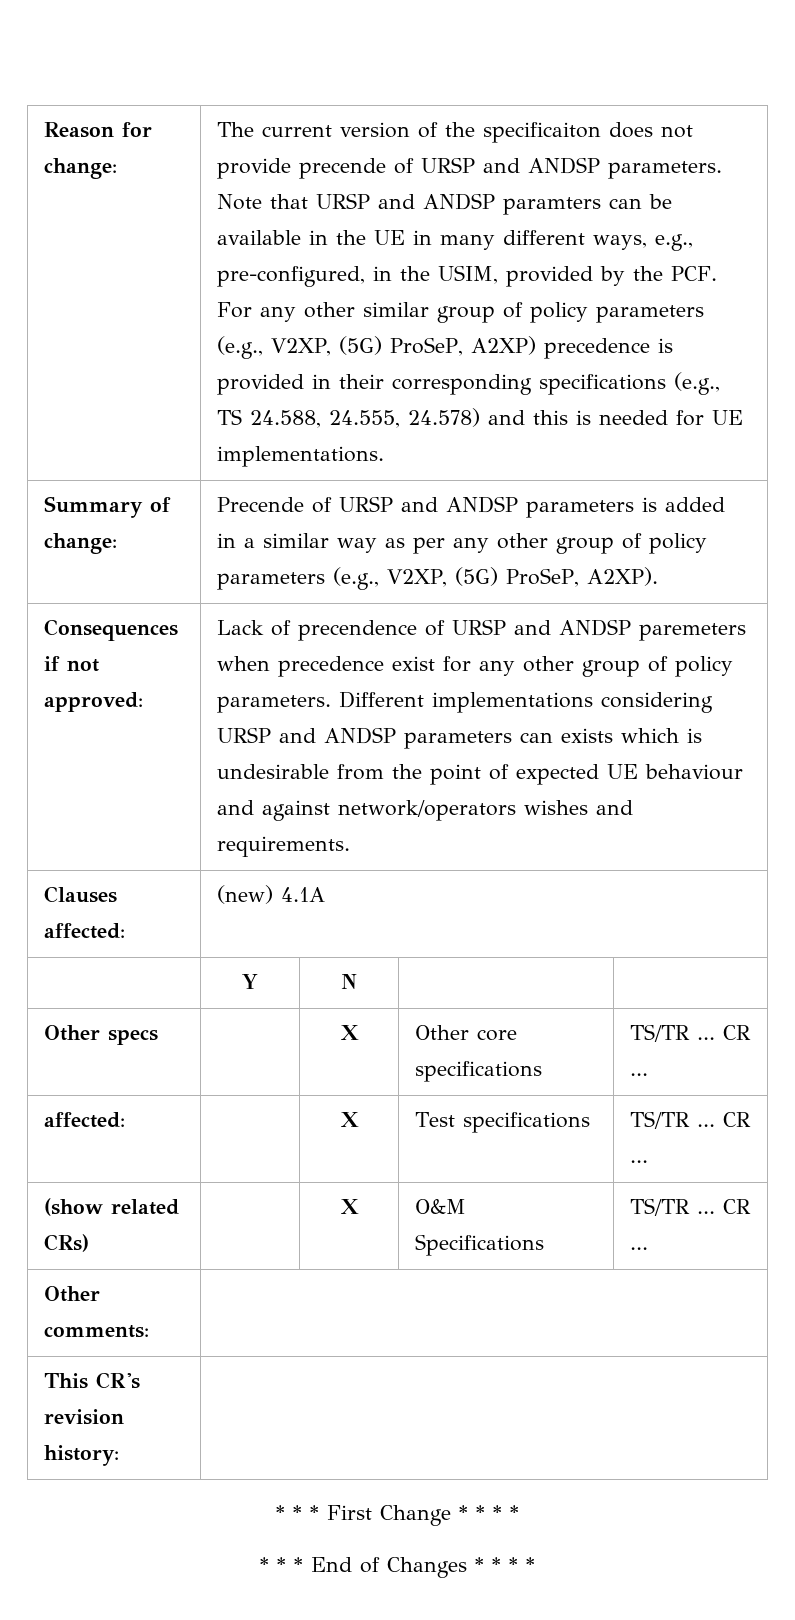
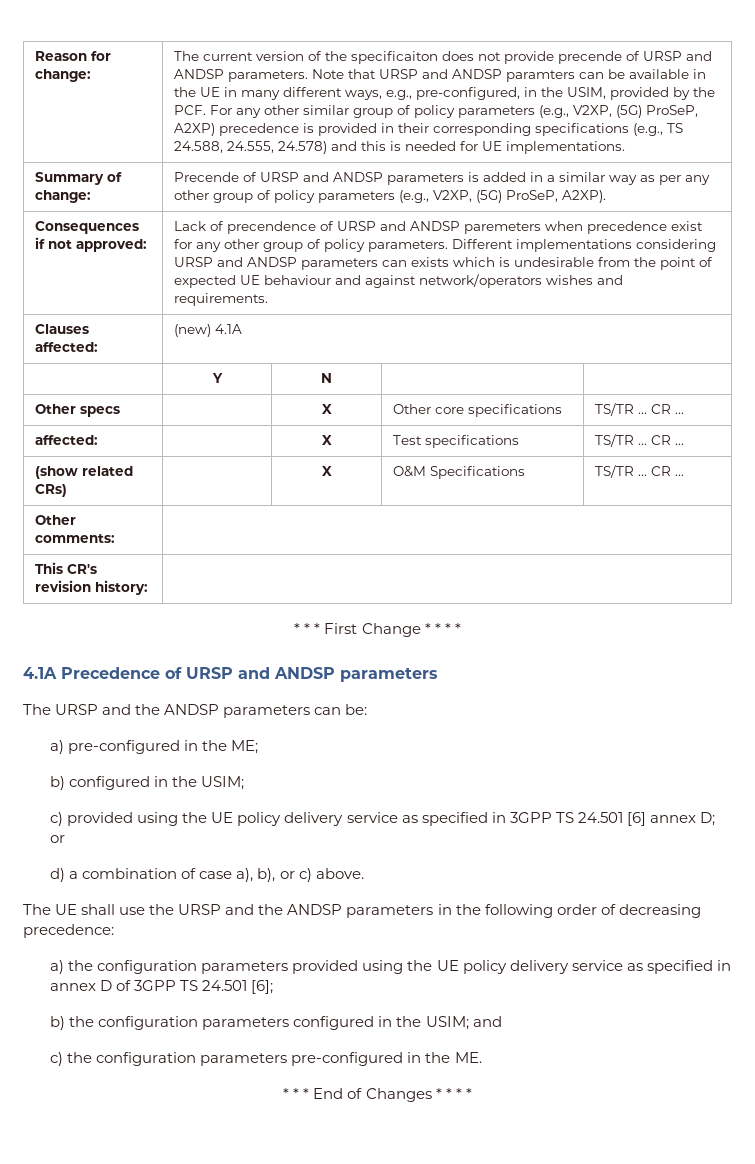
(519, 1512) none -> [23,667,438,682] [23,704,368,718] [50,740,259,754] [50,776,245,790] [50,812,715,826] [50,835,66,843] [50,868,364,882] [23,904,701,918] [23,924,114,938] [50,960,731,974] [50,980,274,994] [50,1016,502,1030] [50,1052,482,1066] // 4.1A Precedence of URSP and ANDSP parameters // The URSP and the ANDSP parameters can be: // a) pre-configured in the ME; // b) configured in the USIM; // c) provided using the UE policy delivery service as specified in 3GPP TS 24.501 [6] annex D; or // d) a combination of case a), b), or c) above. // The UE shall use the URSP and the ANDSP parameters in the following order of decreasing precedence: // a) the configuration parameters provided using the UE policy delivery service as specified in annex D of 3GPP TS 24.501 [6]; // b) the configuration parameters configured in the USIM; and // c) the configuration parameters pre-configured in the ME.

